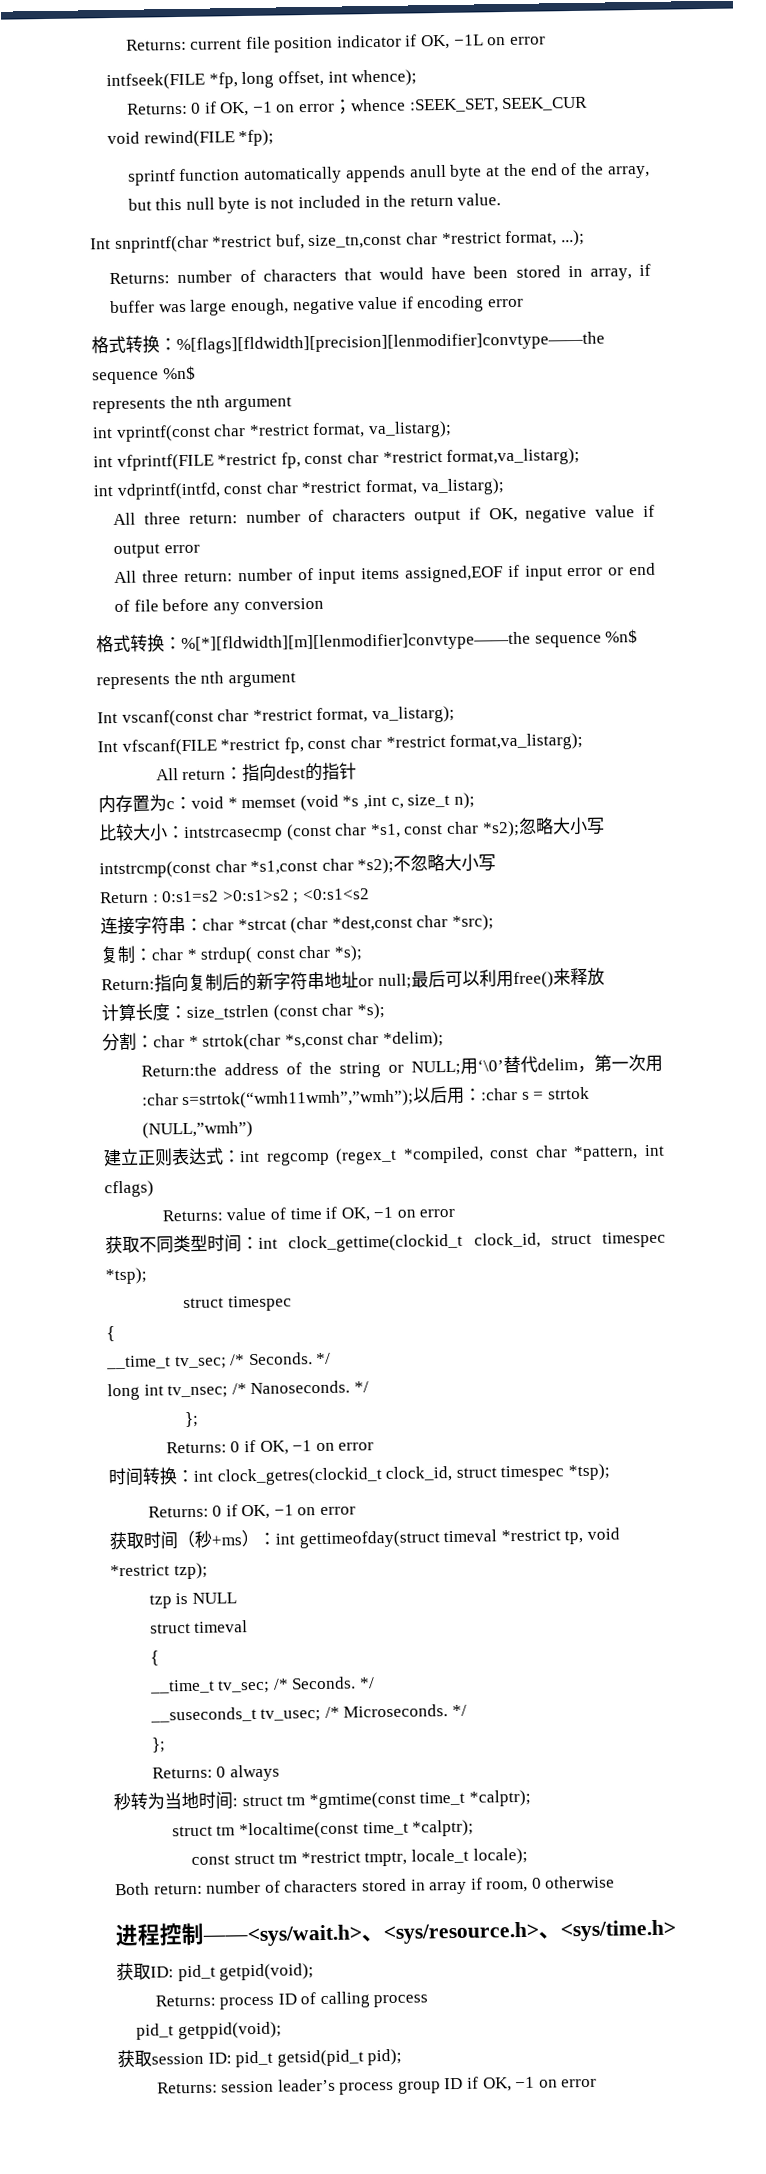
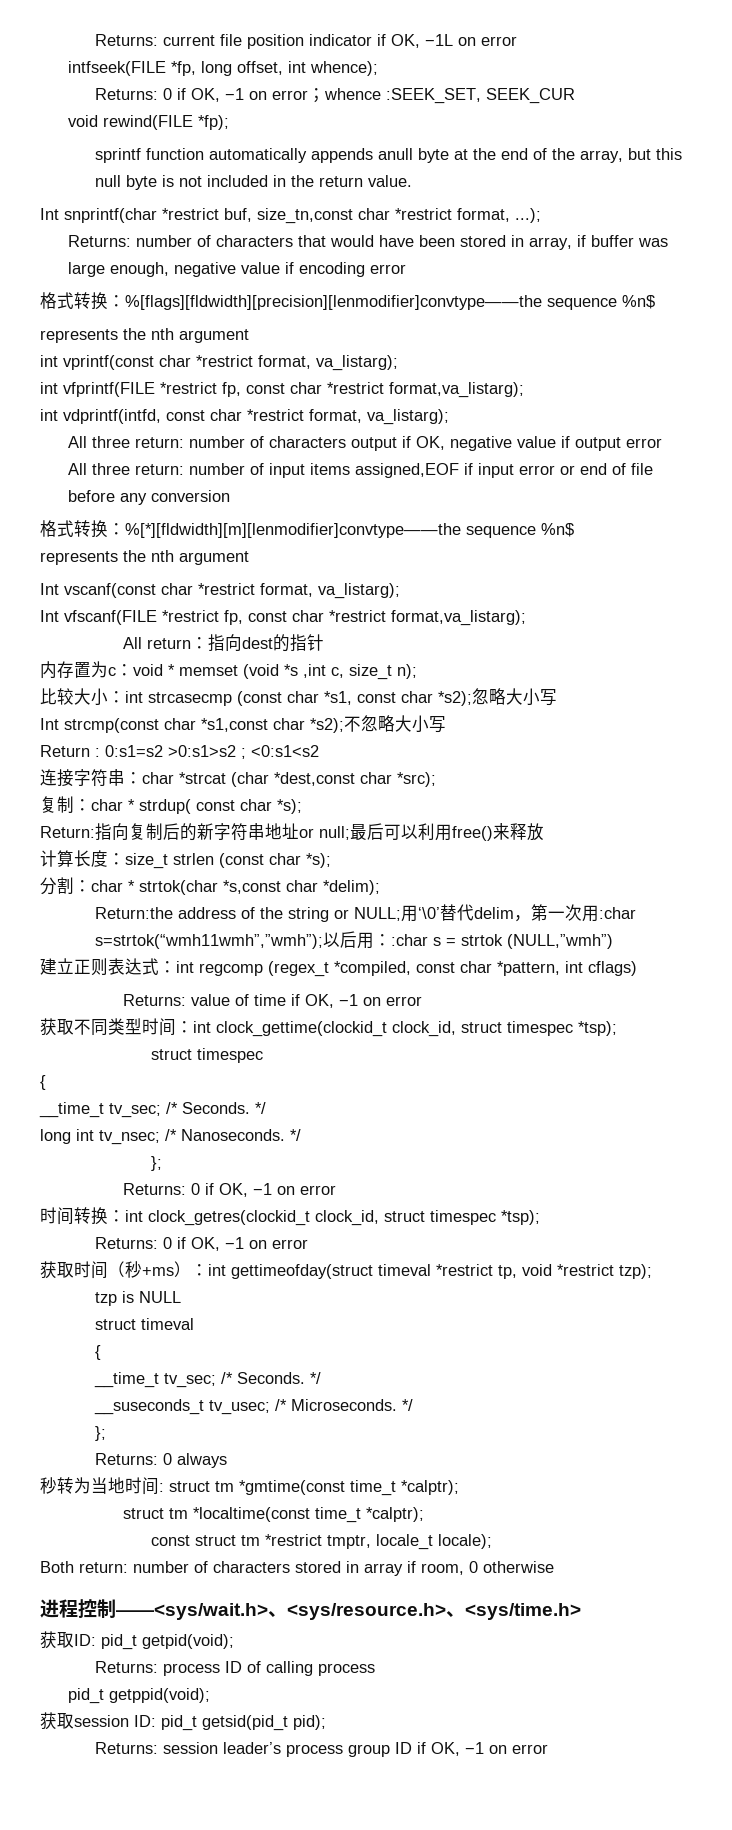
[184,825,283,842] intstrcasecmp -> [125,691,232,706] int strcasecmp
[99,860,211,879] intstrcmp(const -> [40,718,159,733] Int strcmp(const
[186,1004,269,1020] size_tstrlen -> [125,853,214,869] size_t strlen

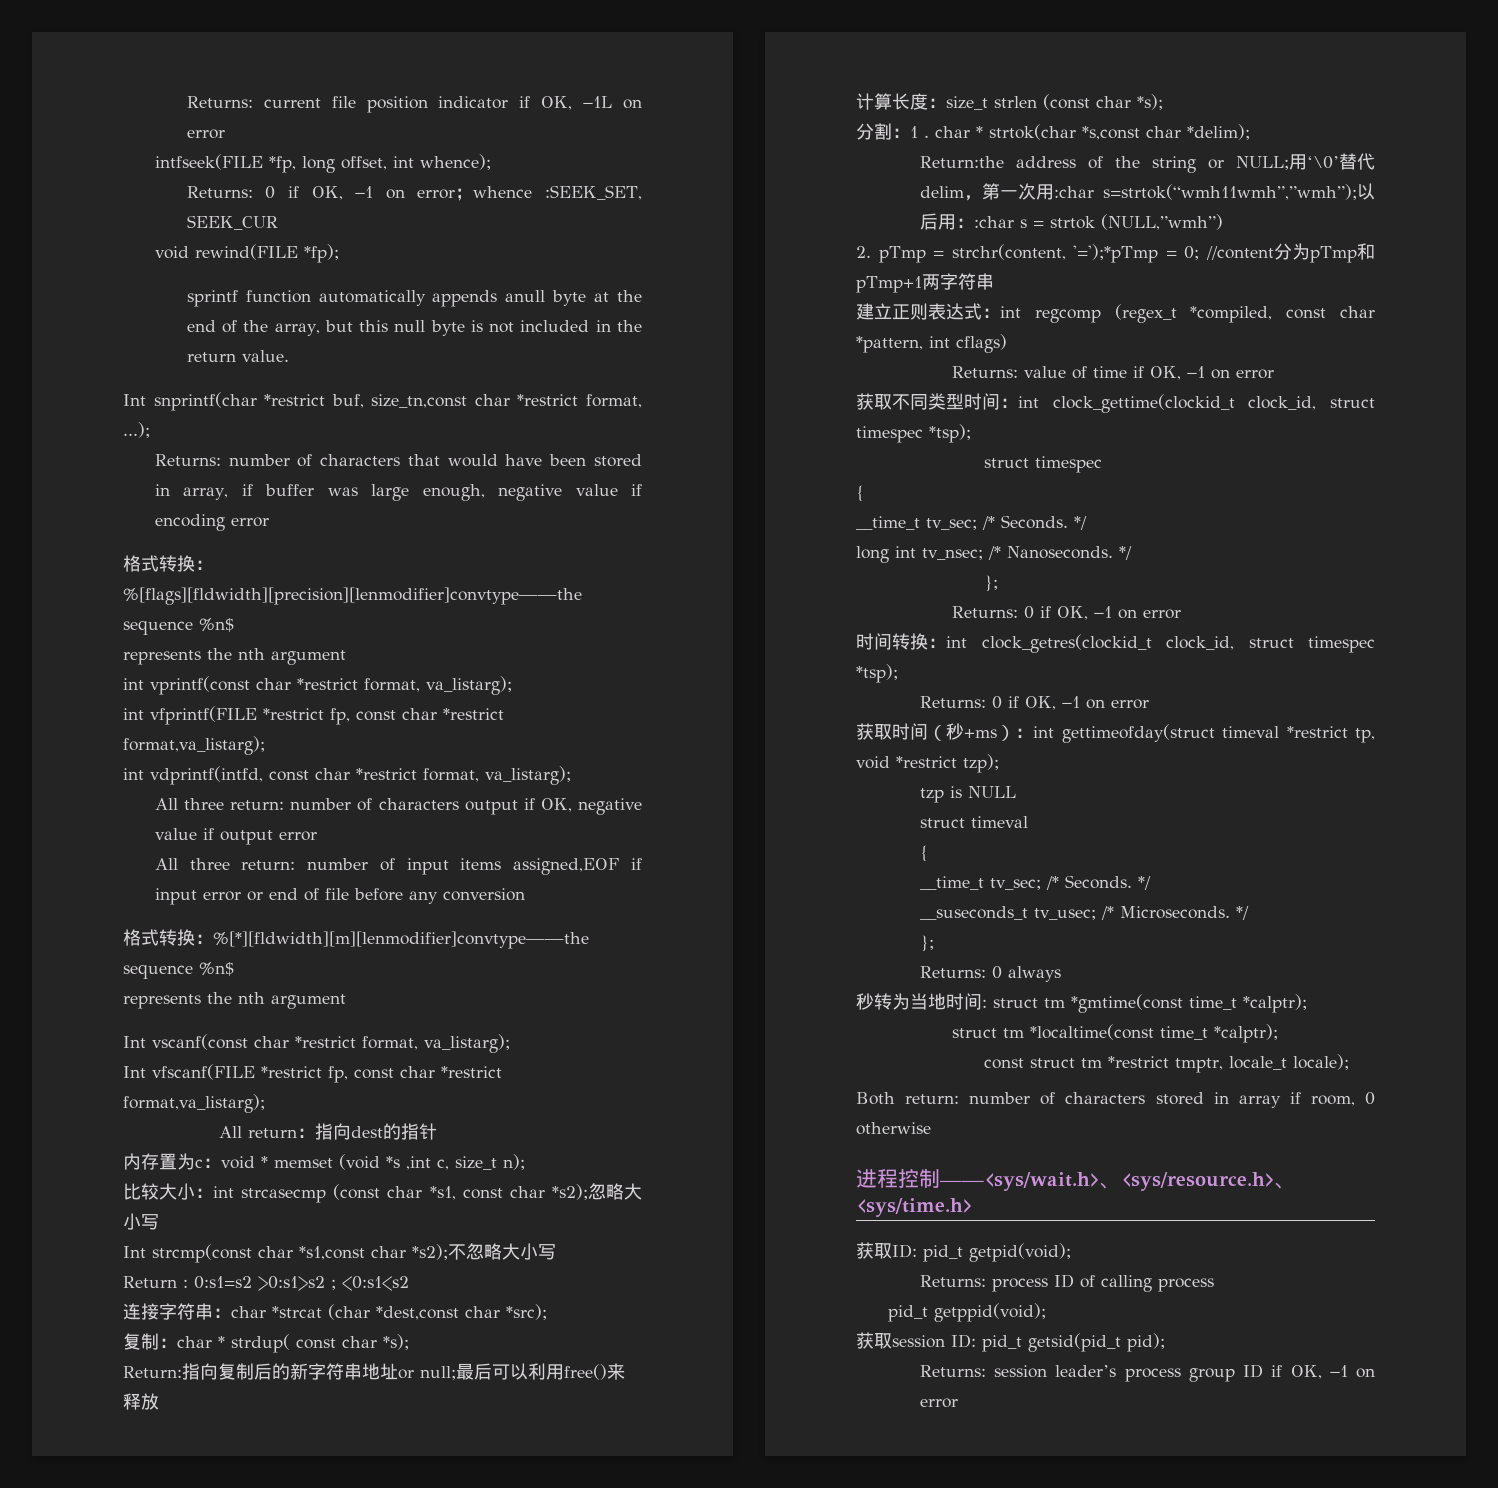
(91, 886) none -> [910,126,929,138] 1 .
(614, 941) none -> [856,243,1375,263] [856,273,994,293] // 2. pTmp = strchr(content, '=');*pTmp = 0; //content分为pTmp和pTmp+1两字符串

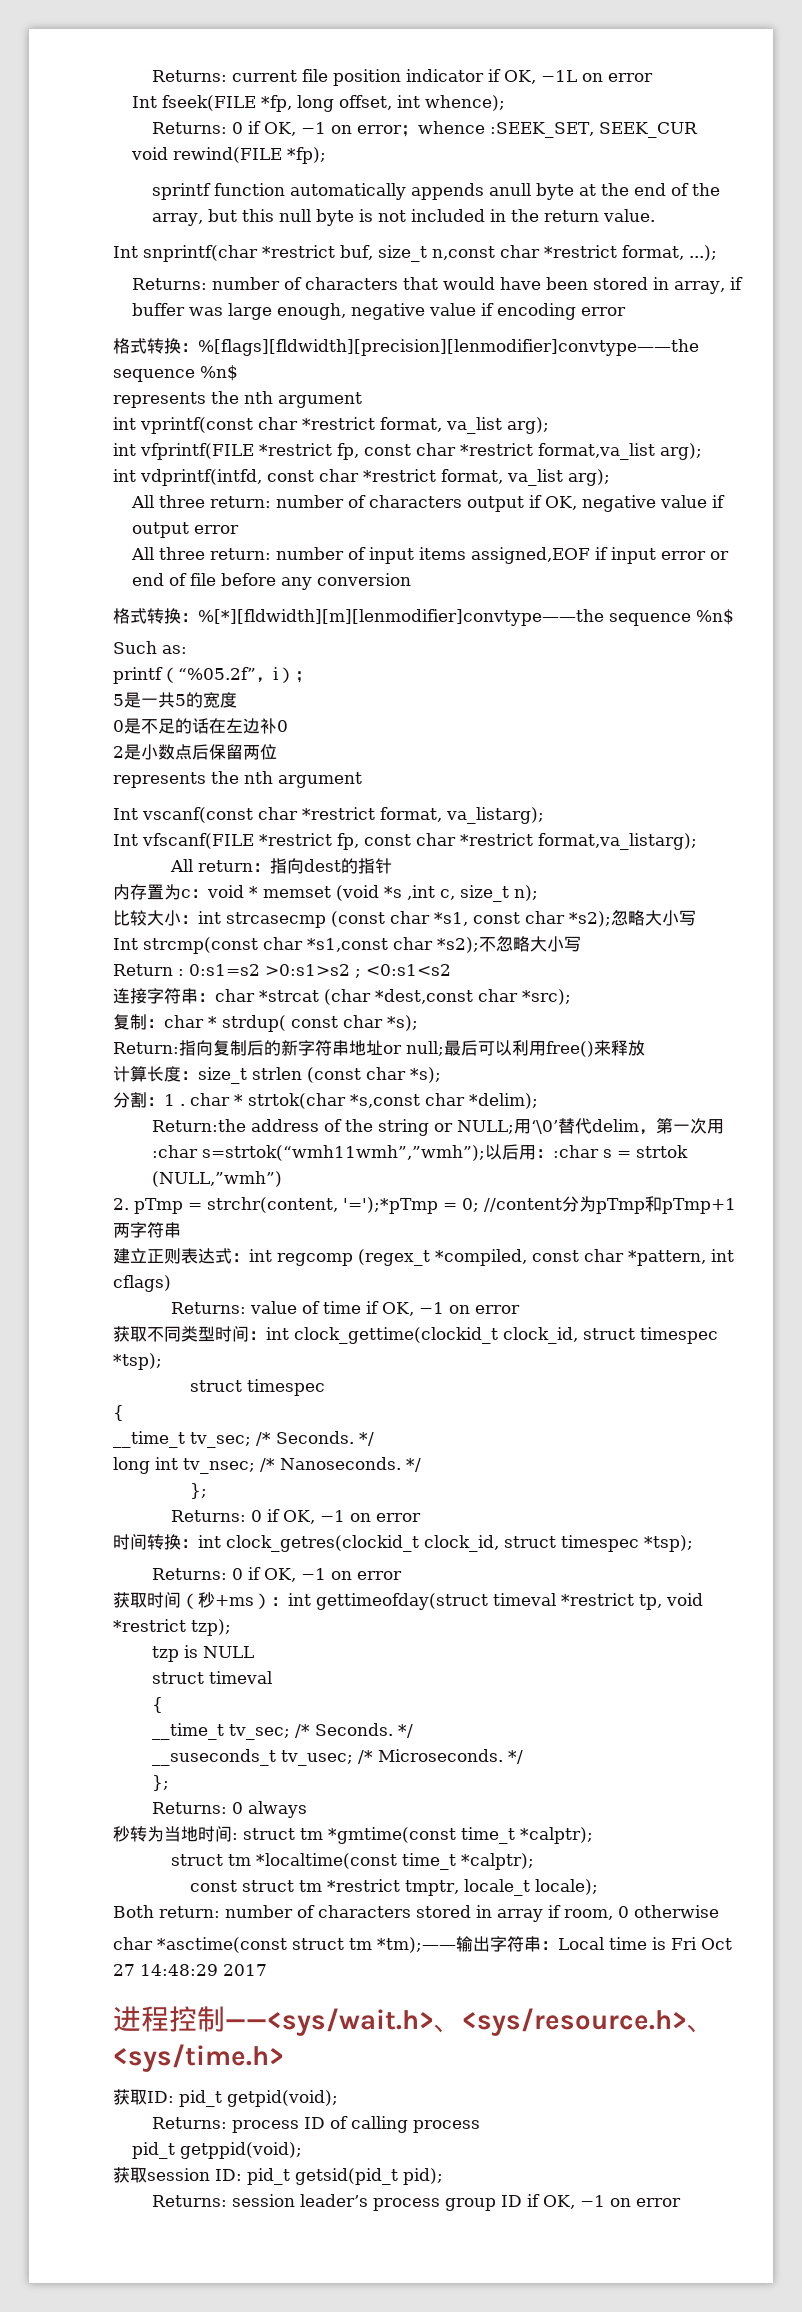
[154,154,263,170] intfseek(FILE -> [132,95,257,111] Int fseek(FILE
[371,394,468,408] size_tn,const -> [378,245,495,262] size_t n,const
[426,676,512,695] va_listarg); -> [446,417,549,434] va_list arg);
[123,736,265,755] format,va_listarg); -> [538,443,702,460] format,va_list arg);
[485,766,571,785] va_listarg); -> [507,469,610,486] va_list arg);
(234, 969) none -> [113,641,187,654] [113,667,313,684] [113,692,237,708] [113,718,288,734] [113,744,277,760] // Such as: // printf（“%05.2f”，i）； // 5是一共5的宽度 // 0是不足的话在左边补0 // 2是小数点后保留两位
(931, 1128) none -> [113,1936,732,1953] [113,1964,267,1976] // char *asctime(const struct tm *tm);——输出字符串：Local time is Fri Oct 27 14:48:29 2017

